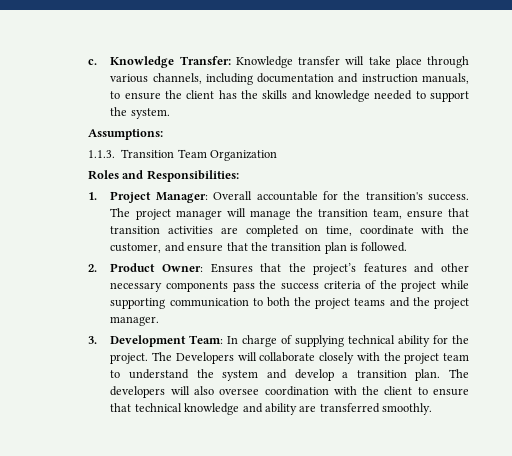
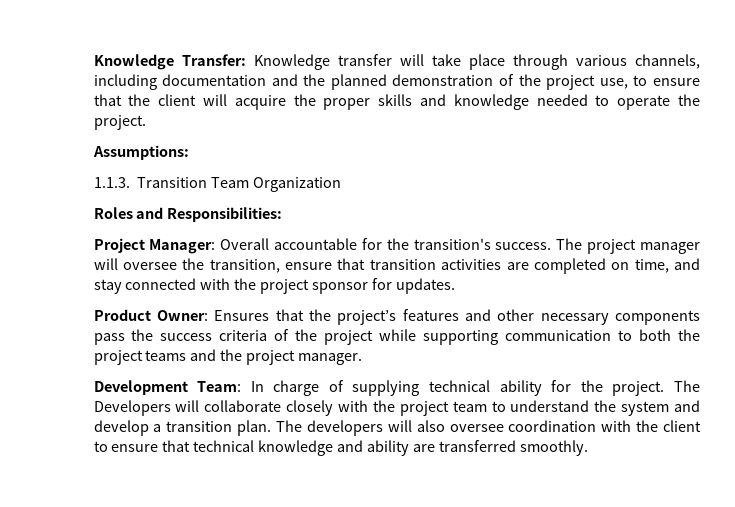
[87,59,97,65] c. -> (93, 62) none
[361,73,470,84] [110,90,259,100] instruction manuals, to ensure the client has the -> [303,74,700,90] [93,94,371,110] the planned demonstration of the project use, to ensure that the client will acquire the proper
[430,91,469,102] [110,107,170,119] support the system. -> [617,94,700,110] [93,115,146,130] operate the project.
[87,192,97,200] 1. -> (283, 214) none
[249,208,402,220] manage the transition team, -> [122,258,280,273] oversee the transition,
[359,225,470,235] [110,242,408,254] [87,264,97,272] coordinate with the customer, and ensure that the transition plan is followed. // 2. -> [674,258,700,270] [93,278,455,294] and stay connected with the project sponsor for updates. //
[87,336,97,344] 3. -> (363, 359) none

